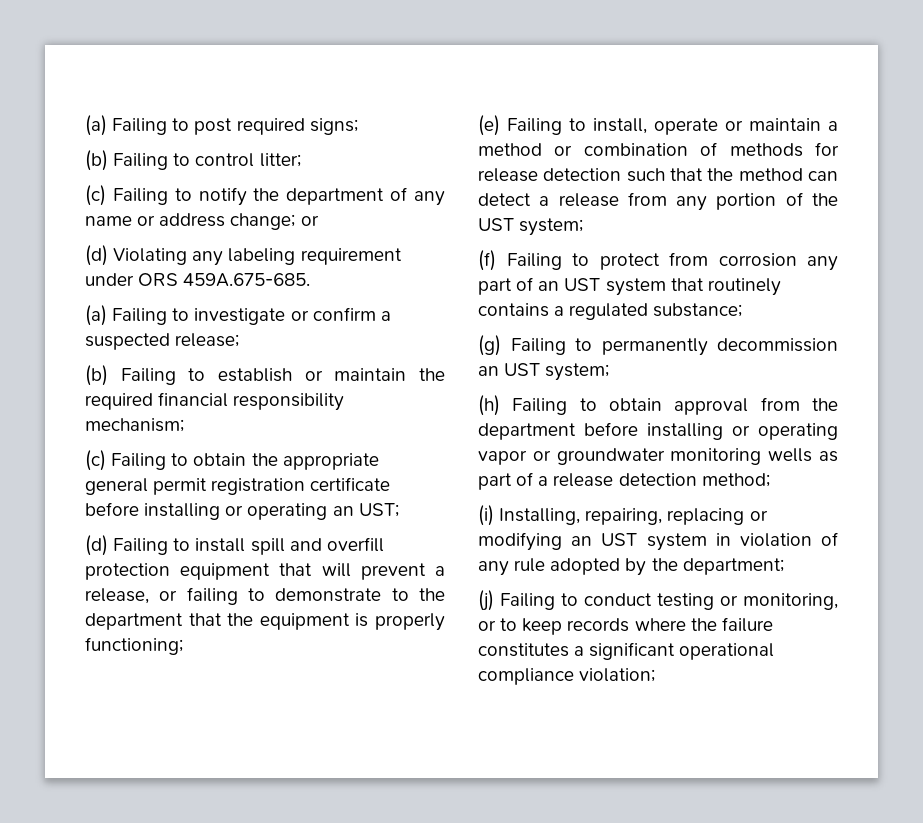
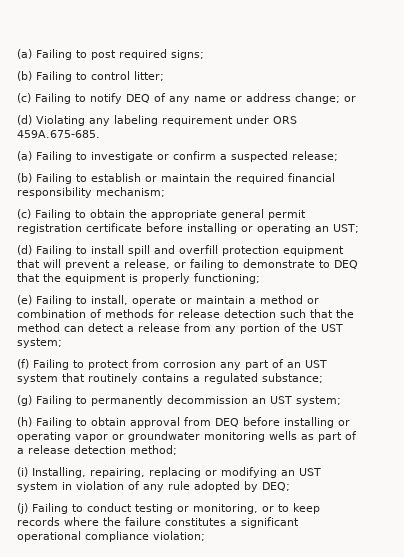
[253,188,385,205] the department -> [126,94,150,103] DEQ
[418,588,445,601] [85,613,183,630] the department -> [334,260,358,269] DEQ
[812,398,838,411] [478,423,576,440] the department -> [215,418,239,427] DEQ
[651,558,784,575] the department; -> [262,482,290,491] DEQ;

